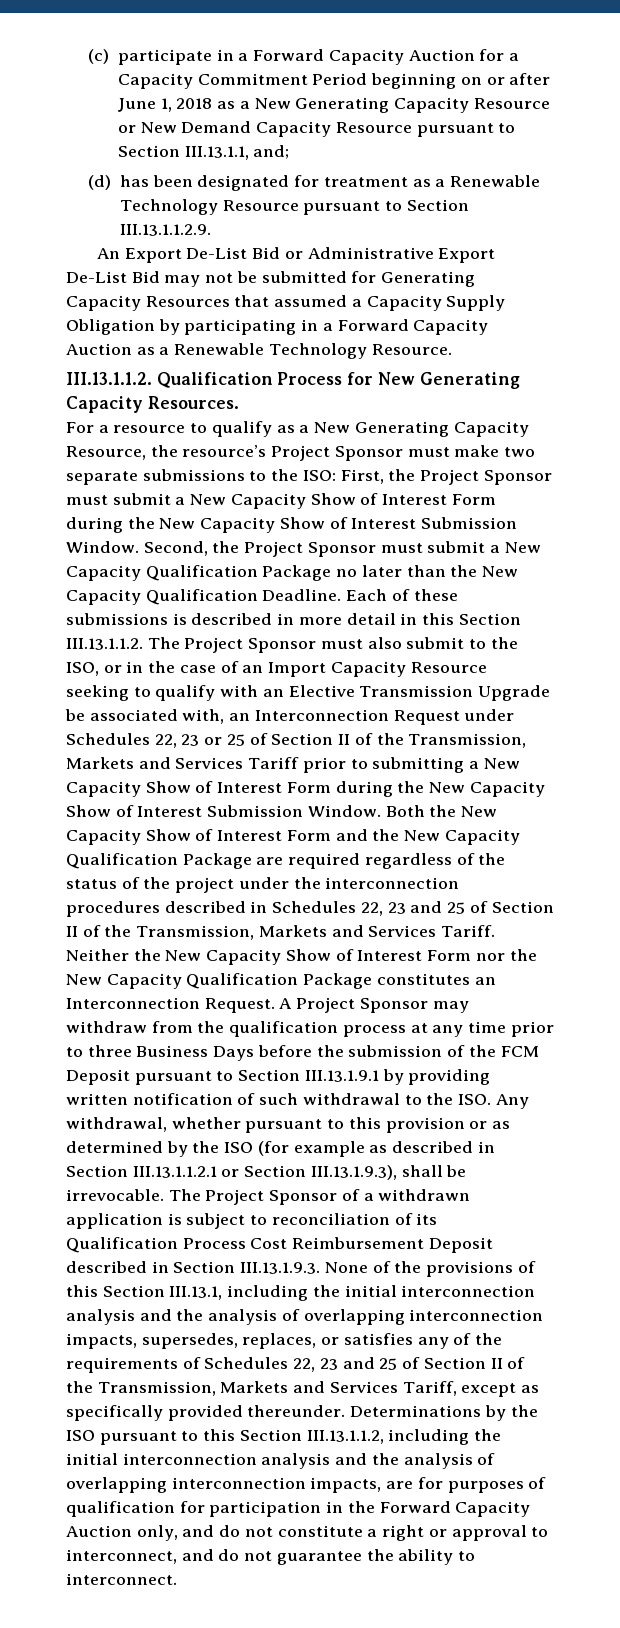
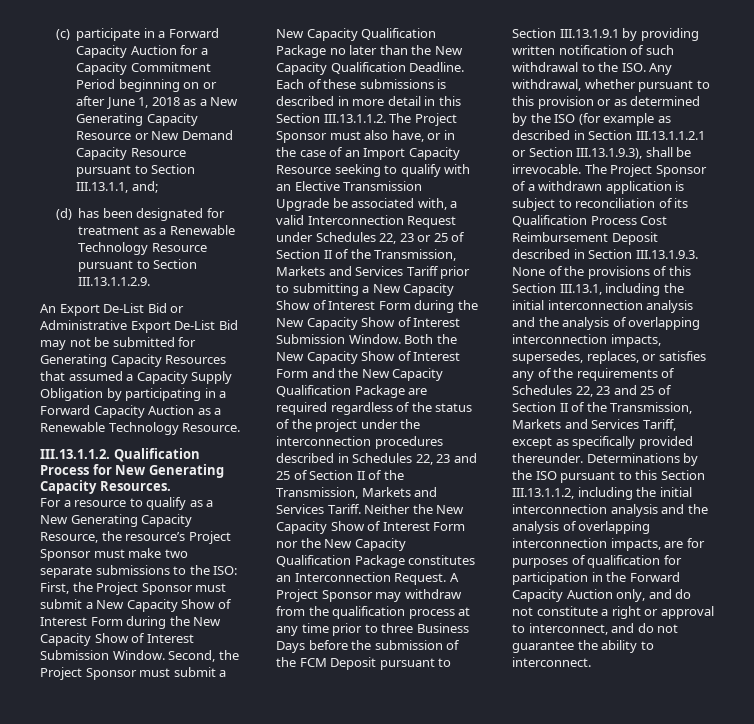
[406,637,518,649] [66,662,99,676] submit to the ISO, -> [391,130,424,142] have,
[229,713,251,721] an -> [450,201,458,208] [276,215,304,225] a valid

